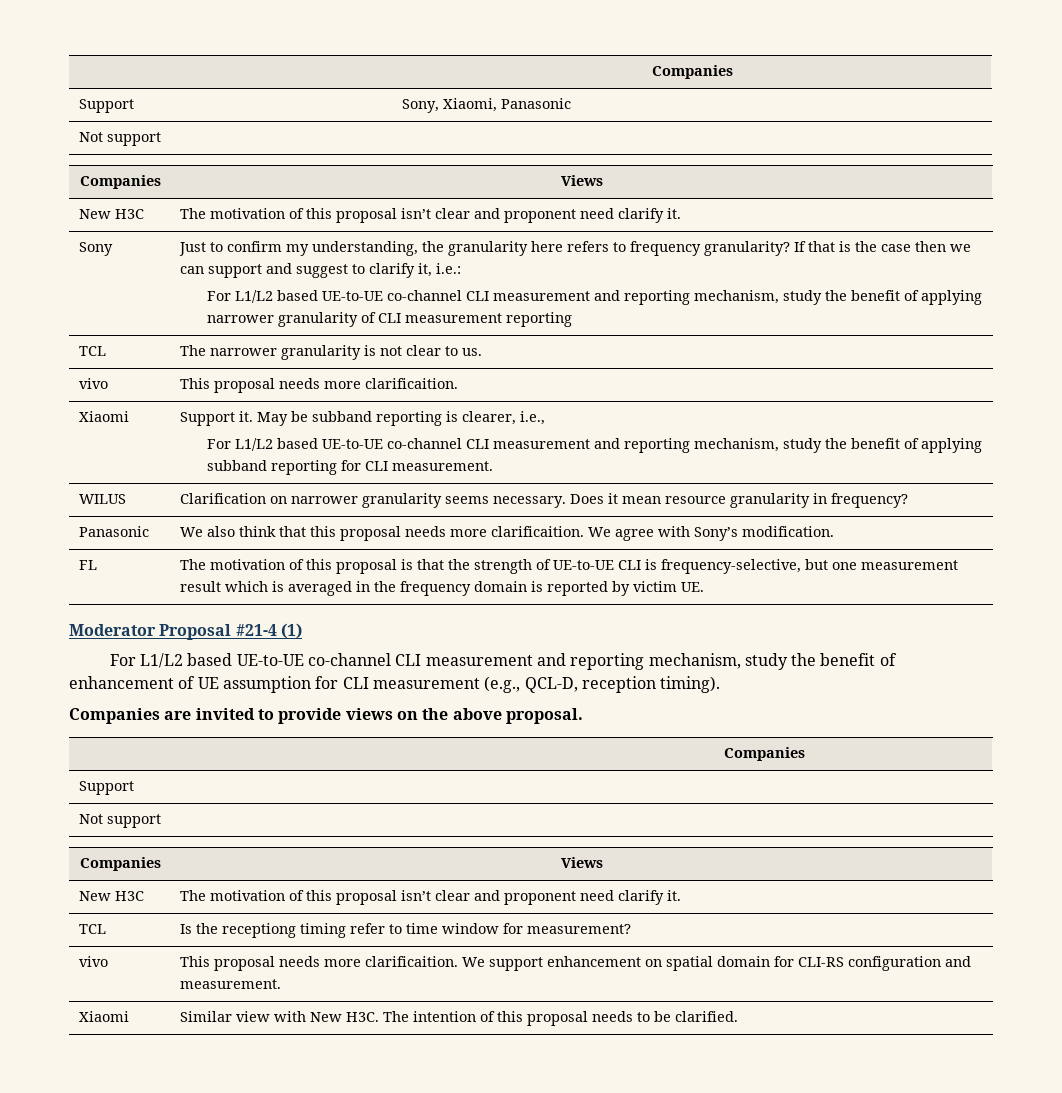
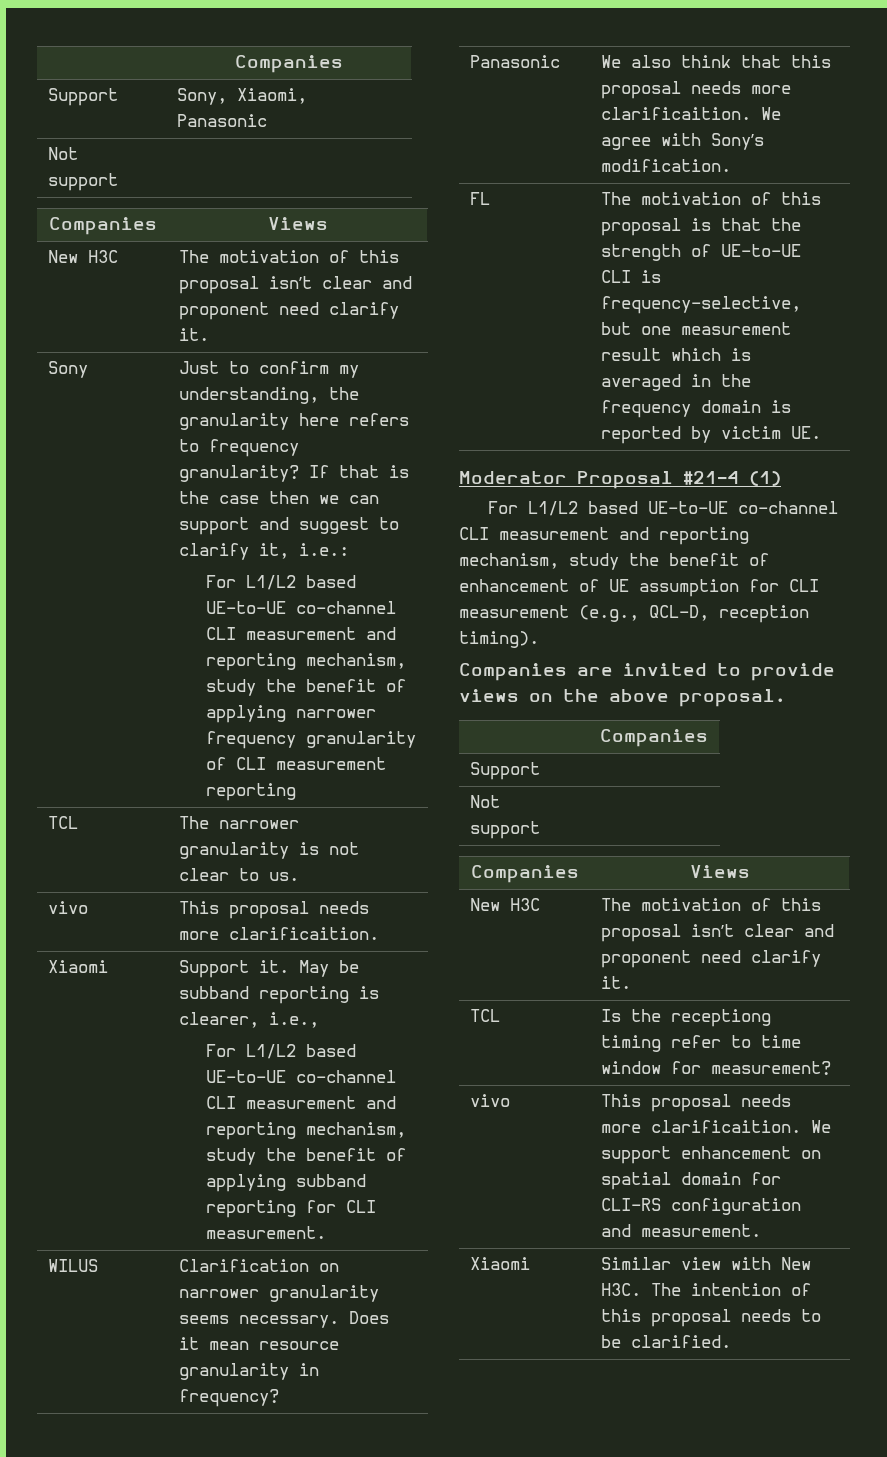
(275, 319) none -> [205,731,296,749] frequency

